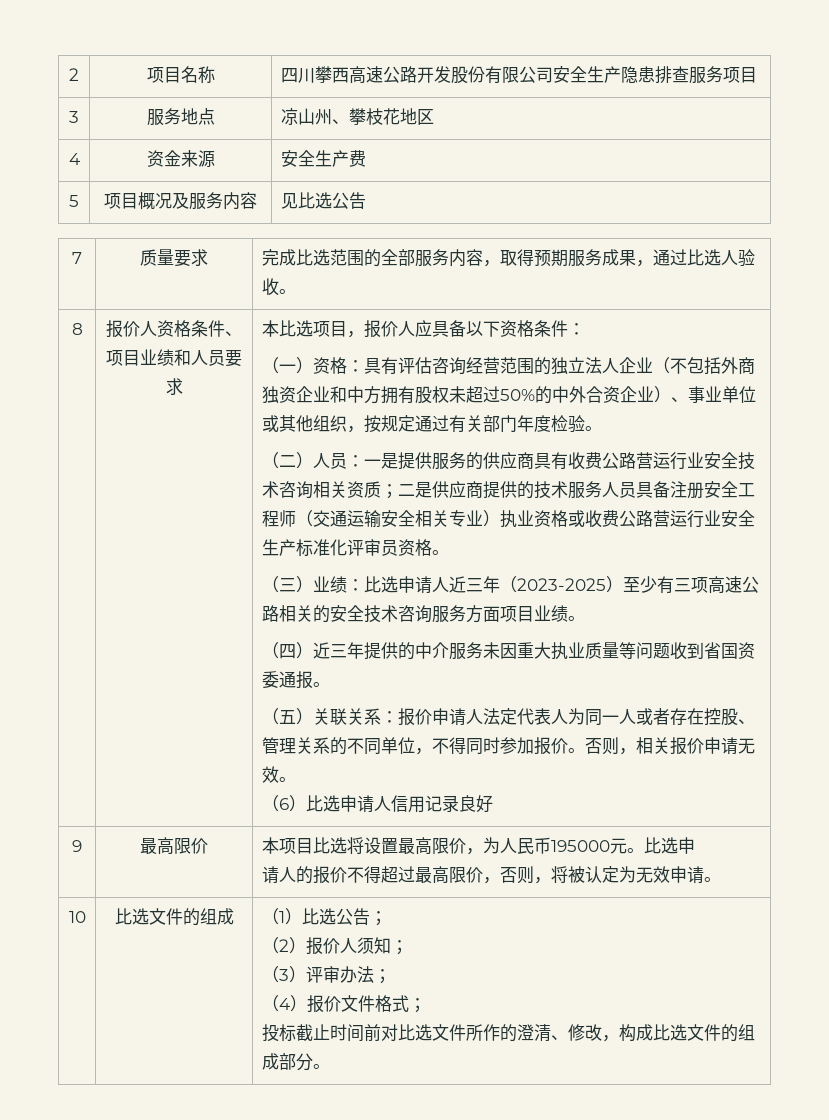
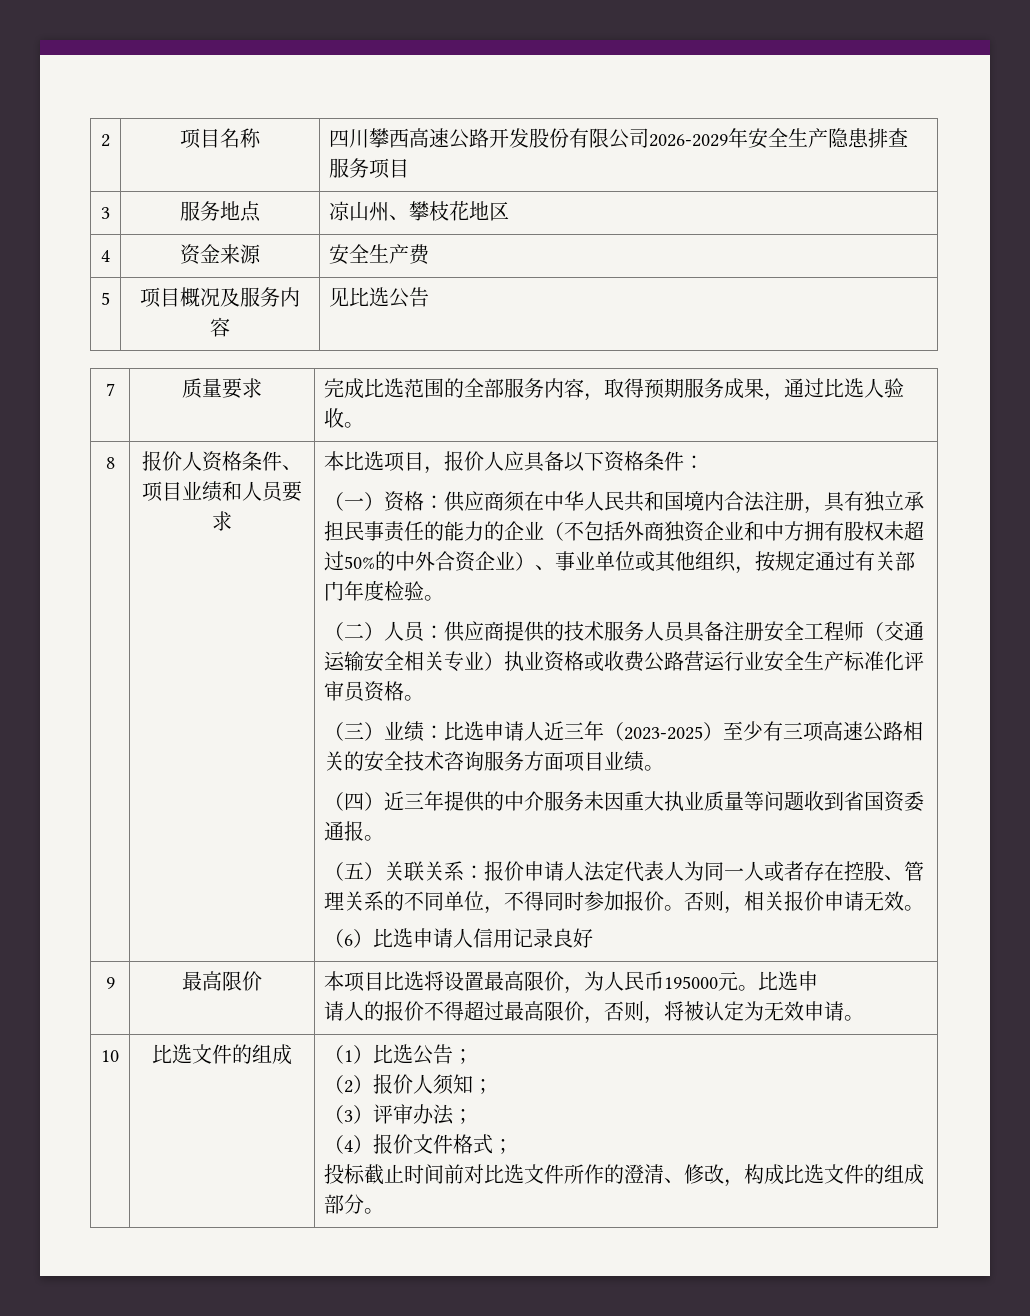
(553, 75) none -> [649,128,749,148] 2026-2029年
[363,357,619,375] 具有评估咨询经营范围的独立法人 -> [444,491,925,514] [324,521,505,542] 供应商须在中华人民共和国境内合法注册，具有独立承担民事责任的能力的
[363,452,755,470] [261,481,432,499] 一是提供服务的供应商具有收费公路营运行业安全技术咨询相关资质；二是 -> (445, 632) none

